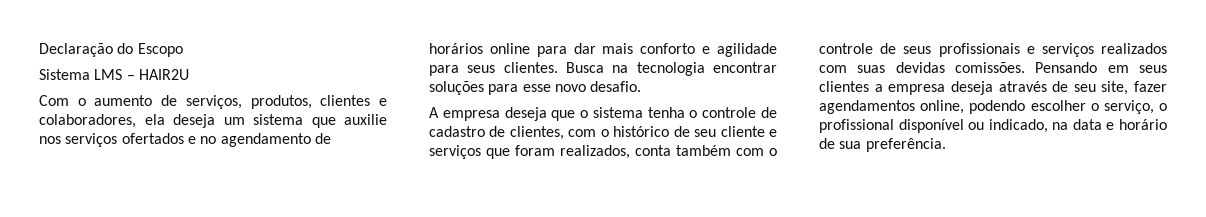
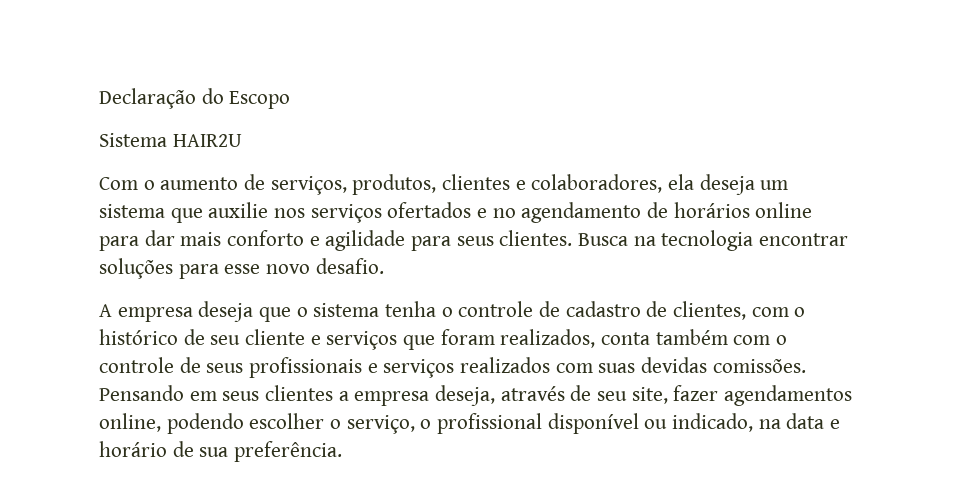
[94,69,135,80] LMS – -> (167, 140) none
[950,81,993,95] deseja -> [435,385,496,406] deseja,

